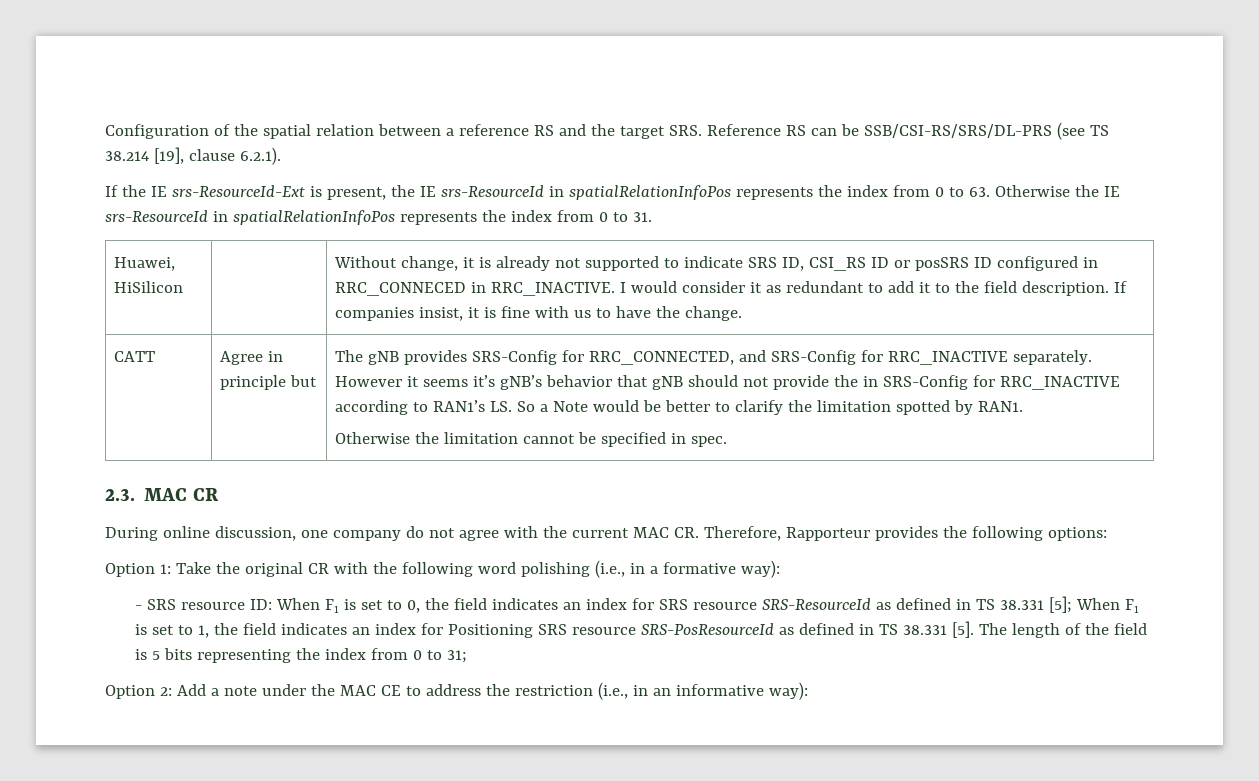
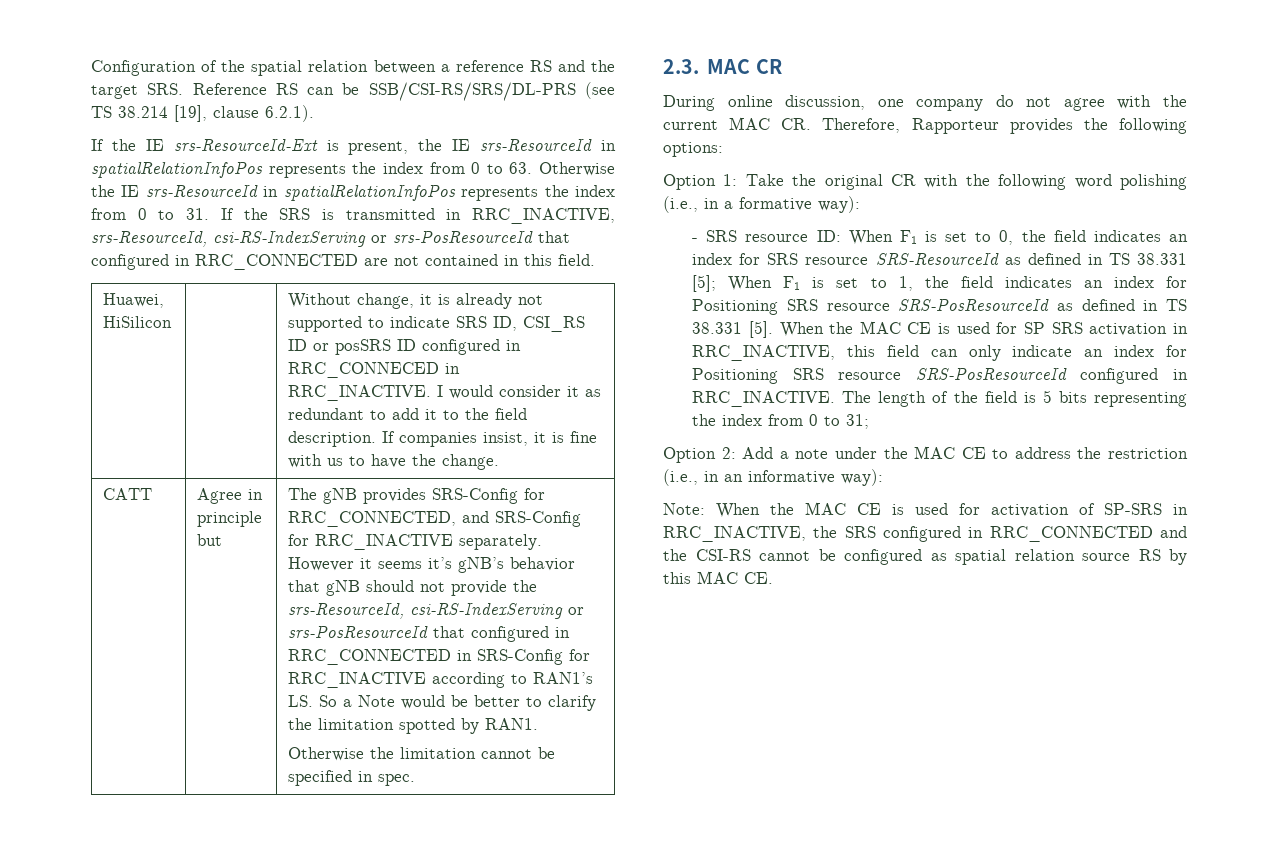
(652, 217) none -> [220,208,615,224] [91,231,570,247] [91,254,595,270] If the SRS is transmitted in RRC_INACTIVE, srs-ResourceId, csi-RS-IndexServing or srs-PosResourceId that configured in RRC_CONNECTED are not contained in this field.
(859, 381) none -> [288,603,585,619] [288,626,571,642] [288,649,452,665] srs-ResourceId, csi-RS-IndexServing or srs-PosResourceId that configured in RRC_CONNECTED
(974, 629) none -> [779,321,1189,337] [692,345,1187,361] [692,368,1188,384] [692,391,836,407] When the MAC CE is used for SP SRS activation in RRC_INACTIVE, this field can only indicate an index for Positioning SRS resource SRS-PosResourceId configured in RRC_INACTIVE.
(808, 691) none -> [663,502,1188,518] [663,526,1187,542] [663,549,1187,565] [663,571,773,584] // Note: When the MAC CE is used for activation of SP-SRS in RRC_INACTIVE, the SRS configured in RRC_CONNECTED and the CSI-RS cannot be configured as spatial relation source RS by this MAC CE.

